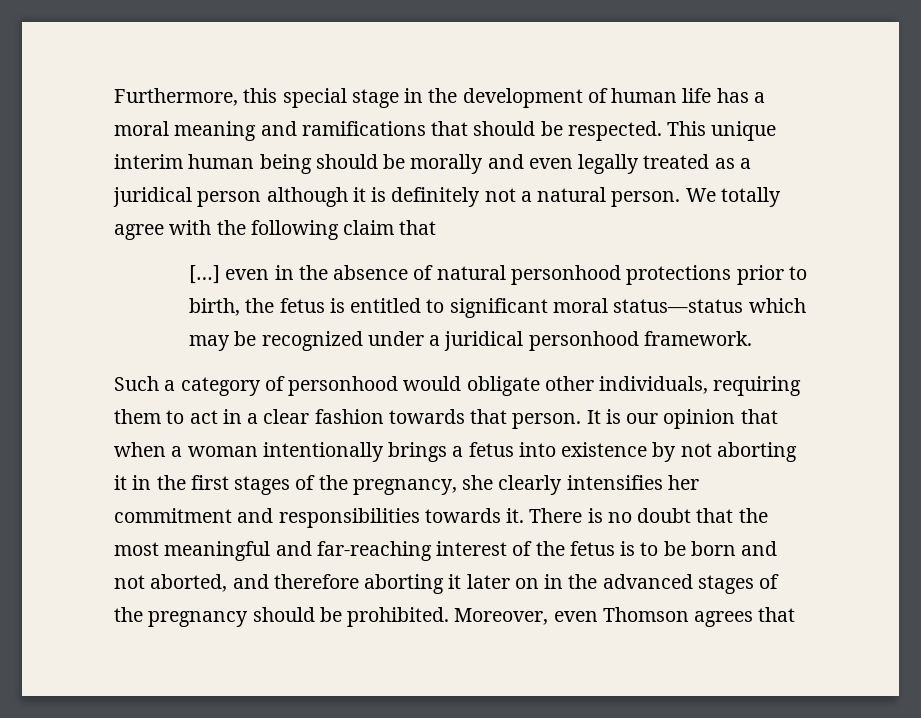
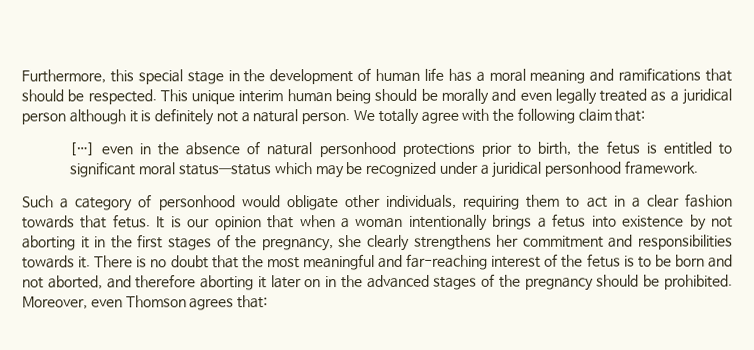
[399,220,437,235] that -> [614,108,646,122] that:
[512,413,582,429] person. -> [112,214,151,229] fetus.
[566,475,663,490] intensifies -> [413,234,492,250] strengthens
[758,607,796,622] that -> [237,295,269,309] that:

